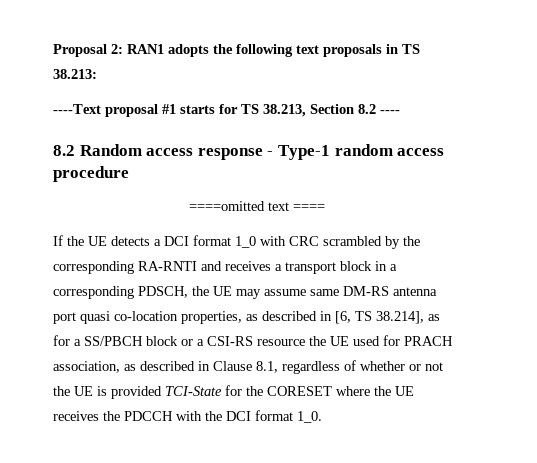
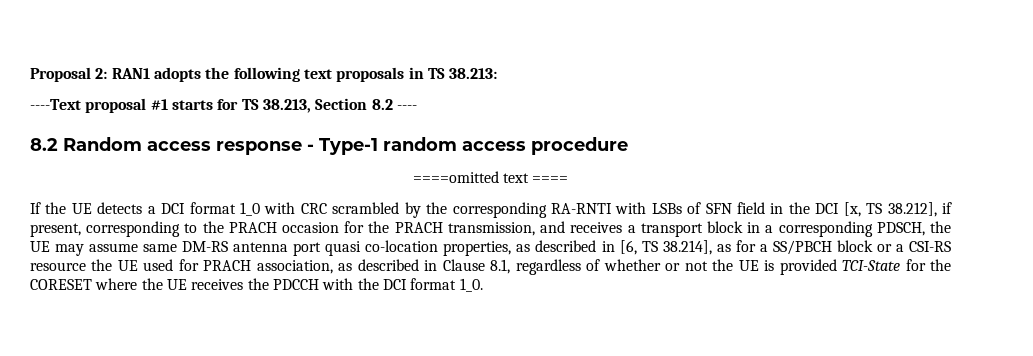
(197, 266) none -> [615,202,952,217] [30,221,535,237] with LSBs of SFN field in the DCI [x, TS 38.212], if present, corresponding to the PRACH occasion for the PRACH transmission,

